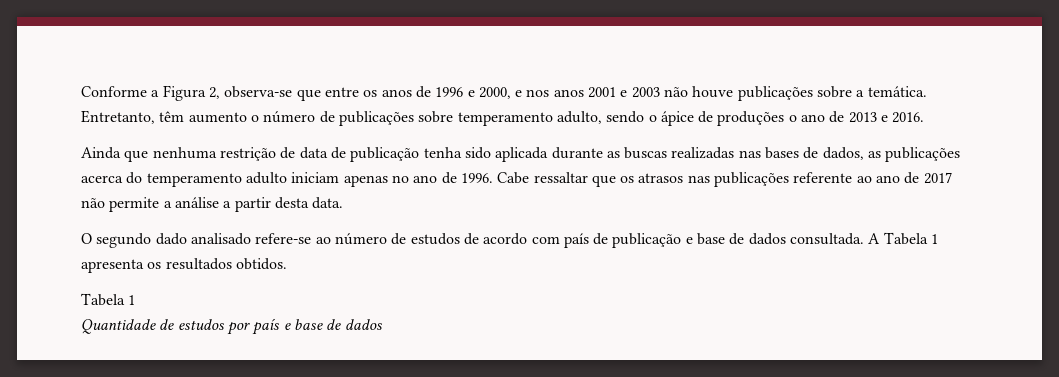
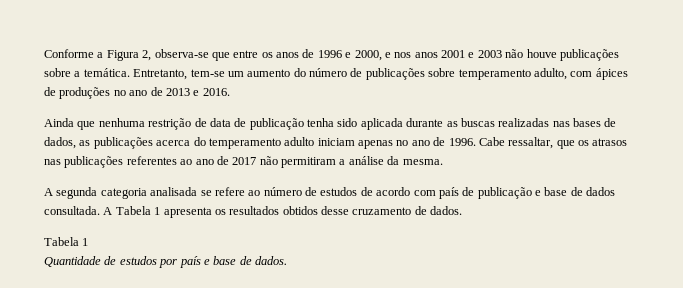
[159,111,259,123] têm aumento o -> [190,68,306,77] tem-se um aumento do
[606,111,694,126] sendo o ápice -> [570,68,628,80] com ápices
[788,115,797,122] o -> [113,90,126,96] no
[533,172,588,183] ressaltar -> [508,137,554,149] ressaltar,
[793,172,853,183] referente -> [126,156,177,165] referentes
[109,197,160,212] permite -> [281,157,336,168] permitiram
[223,197,344,212] [81,233,312,248] a partir desta data. // O segundo dado analisado refere-se -> [387,156,443,165] [44,187,245,199] da mesma. // A segunda categoria analisada se refere
[235,258,287,270] obtidos. -> [282,206,463,215] obtidos desse cruzamento de dados.
[344,319,383,330] dados -> [255,256,287,265] dados.

